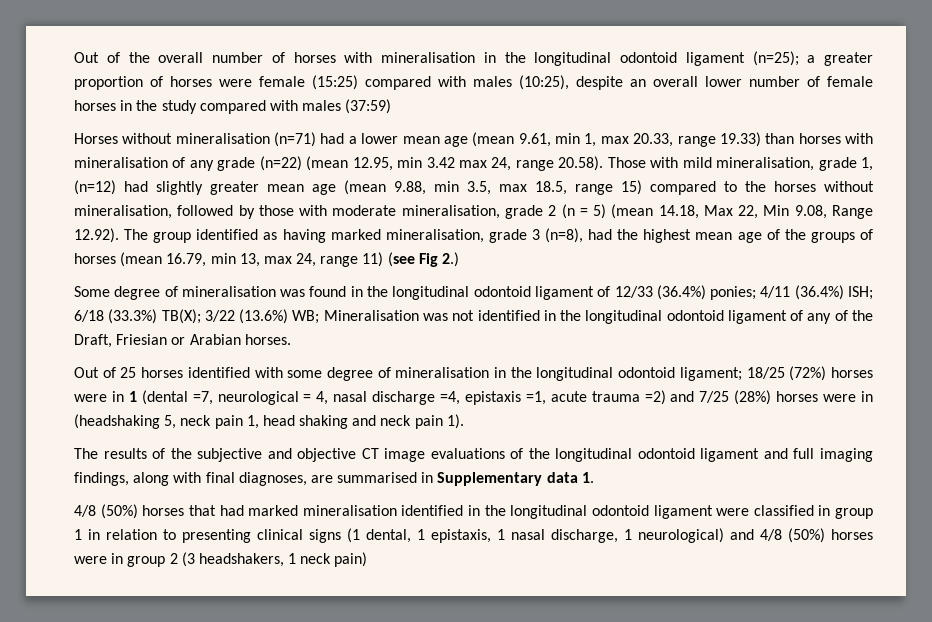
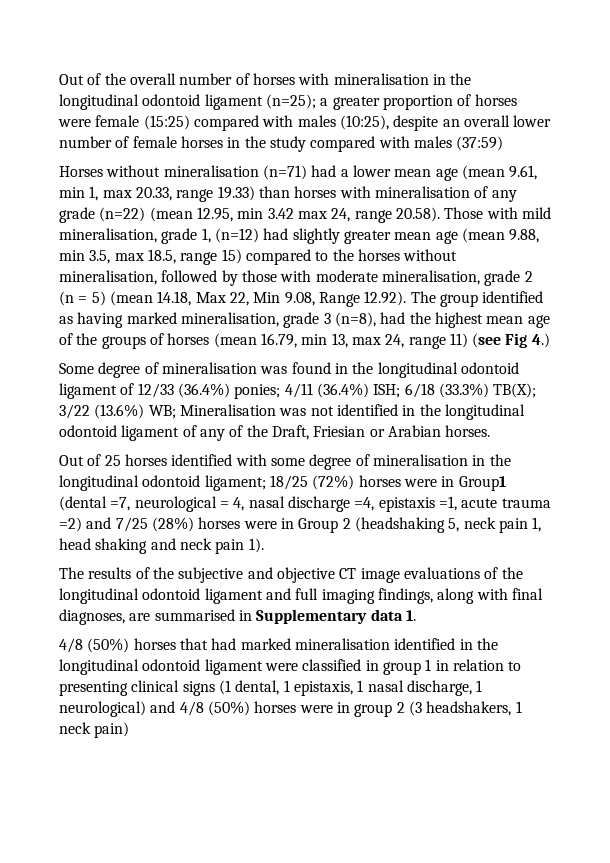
[442,252,460,267] 2.) -> [531,333,550,348] 4.)
[128,391,137,402] 1 -> [458,476,506,491] Group1
(874, 396) none -> [298,518,351,533] Group 2

